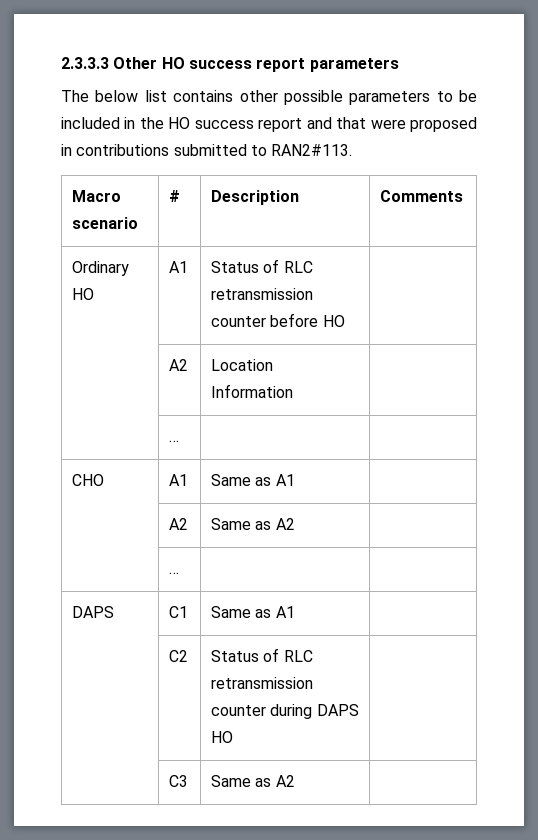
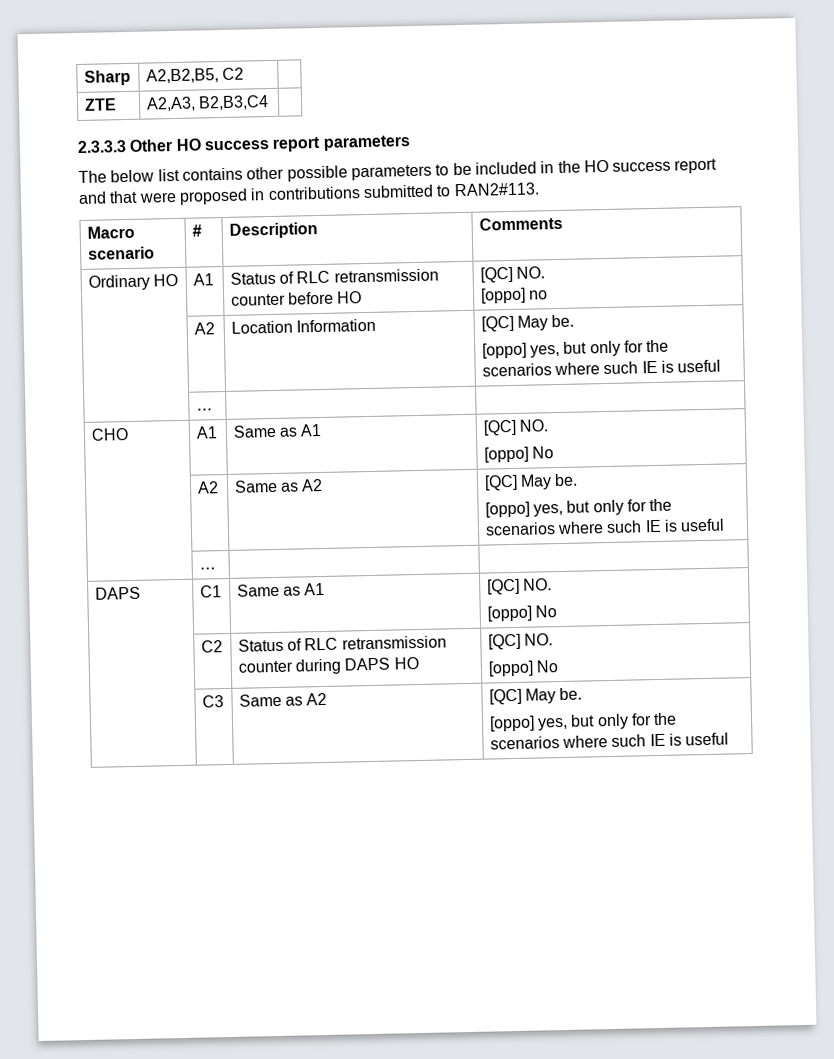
(61, 63) none -> [83,69,131,86] [145,67,245,84] [83,98,117,111] [145,95,270,112] Sharp | A2,B2,B5, C2 | // ZTE | A2,A3, B2,B3,C4 | //
(345, 321) none -> [479,266,546,283] [479,287,549,304] [QC] NO. // [oppo] no
(294, 391) none -> [480,314,575,332] [481,339,670,359] [481,359,722,377] [QC] May be. // [oppo] yes, but only for the scenarios where such IE is useful
(295, 480) none -> [482,419,549,436] [483,446,555,463] [QC] NO. // [oppo] No
(295, 524) none -> [483,473,579,491] [484,498,673,518] [484,518,726,536] [QC] May be. // [oppo] yes, but only for the scenarios where such IE is useful
(295, 612) none -> [486,578,553,595] [486,605,558,622] [QC] NO. // [oppo] No
(234, 737) none -> [487,633,554,650] [487,660,560,677] [QC] NO. // [oppo] No
(295, 781) none -> [488,687,583,705] [488,712,678,732] [489,732,730,750] [QC] May be. // [oppo] yes, but only for the scenarios where such IE is useful

